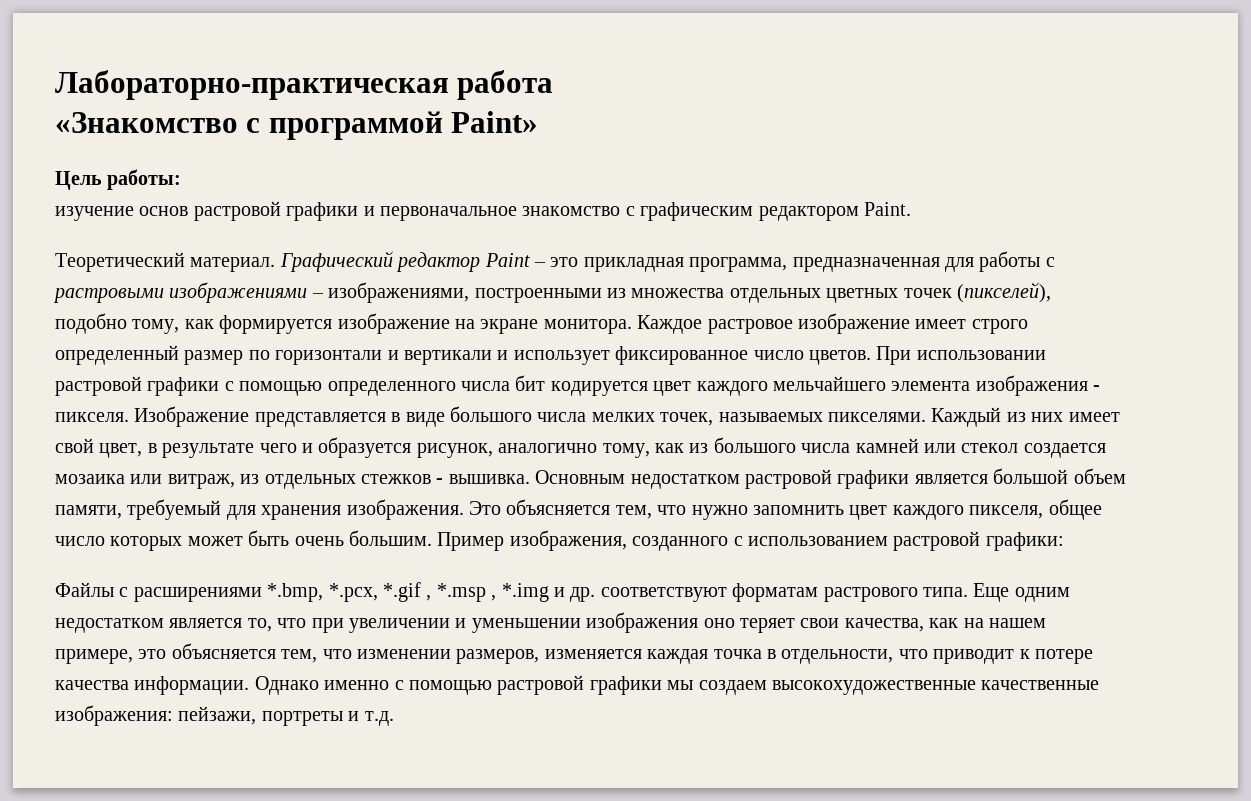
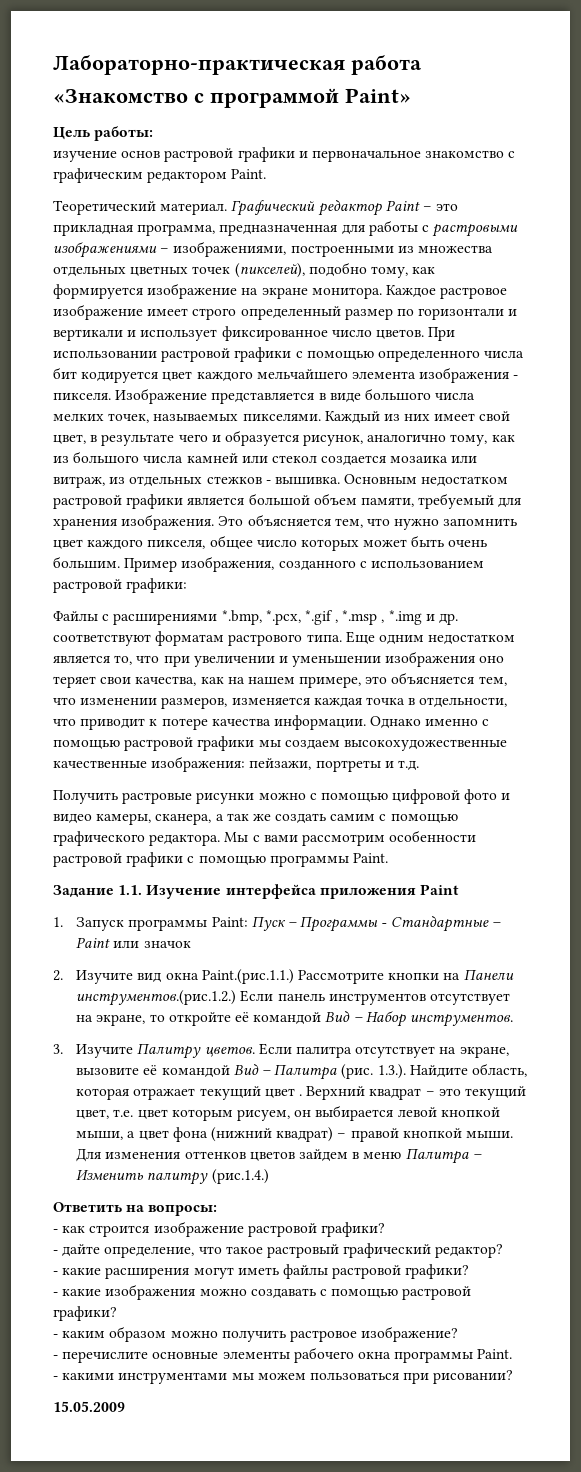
(394, 718) none -> [53,789,511,804] [53,813,458,825] [53,830,477,846] [53,852,388,867] [53,884,459,899] [53,915,501,932] [76,937,191,948] [53,969,514,984] [76,990,511,1006] [76,1010,513,1027] [53,1043,509,1059] [76,1063,527,1080] [76,1086,526,1100] [76,1105,500,1121] [76,1127,513,1142] [76,1148,482,1164] [76,1169,269,1185] [53,1202,218,1216] [53,1221,385,1237] [53,1243,504,1258] [53,1264,470,1279] [53,1284,472,1300] [53,1306,117,1321] [53,1326,459,1342] [53,1347,513,1363] [53,1370,514,1384] [53,1401,125,1412] // Получить растровые рисунки можно с помощью цифровой фото и видео камеры, сканера, а так же создать самим с помощью графического редактора. Мы с вами рассмотрим особенности растровой графики с помощью программы Paint. // Задание 1.1. Изучение интерфейса приложения Paint // 1. Запуск программы Paint: Пуск – Программы - Стандартные – Paint или значок // 2. Изучите вид окна Paint.(рис.1.1.) Рассмотрите кнопки на Панели инструментов.(рис.1.2.) Если панель инструментов отсутствует на экране, то откройте её командой Вид – Набор инструментов. // 3. Изучите Палитру цветов. Если палитра отсутствует на экране, вызовите её командой Вид – Палитра (рис. 1.3.). Найдите область, которая отражает текущий цвет . Верхний квадрат – это текущий цвет, т.е. цвет которым рисуем, он выбирается левой кнопкой мыши, а цвет фона (нижний квадрат) – правой кнопкой мыши. Для изменения оттенков цветов зайдем в меню Палитра – Изменить палитру (рис.1.4.) // Ответить на вопросы: // - как строится изображение растровой графики? // - дайте определение, что такое растровый графический редактор? // - какие расширения могут иметь файлы растровой графики? // - какие изображения можно создавать с помощью растровой графики? // - каким образом можно получить растровое изображение? // - перечислите основные элементы рабочего окна программы Paint. // - какими инструментами мы можем пользоваться при рисовании? // 15.05.2009

